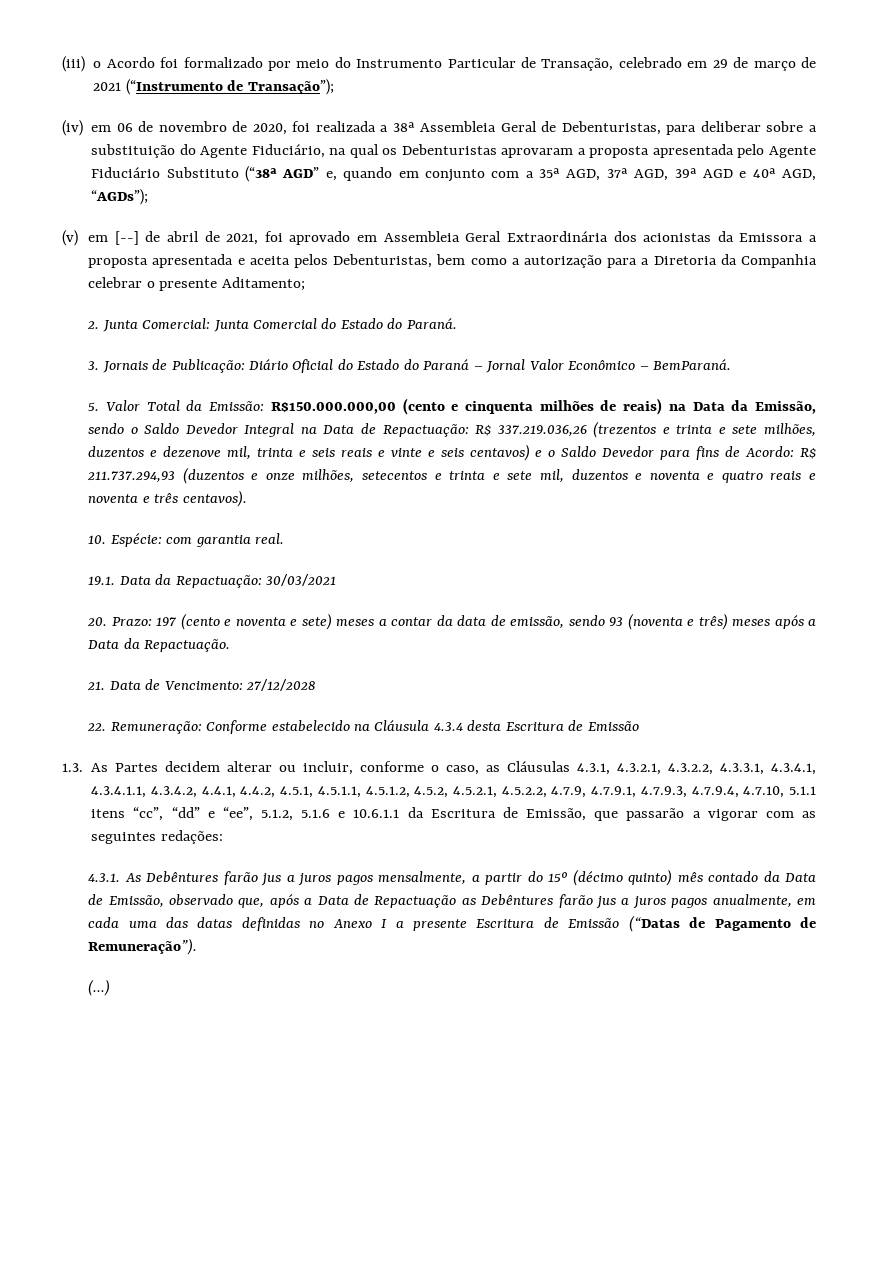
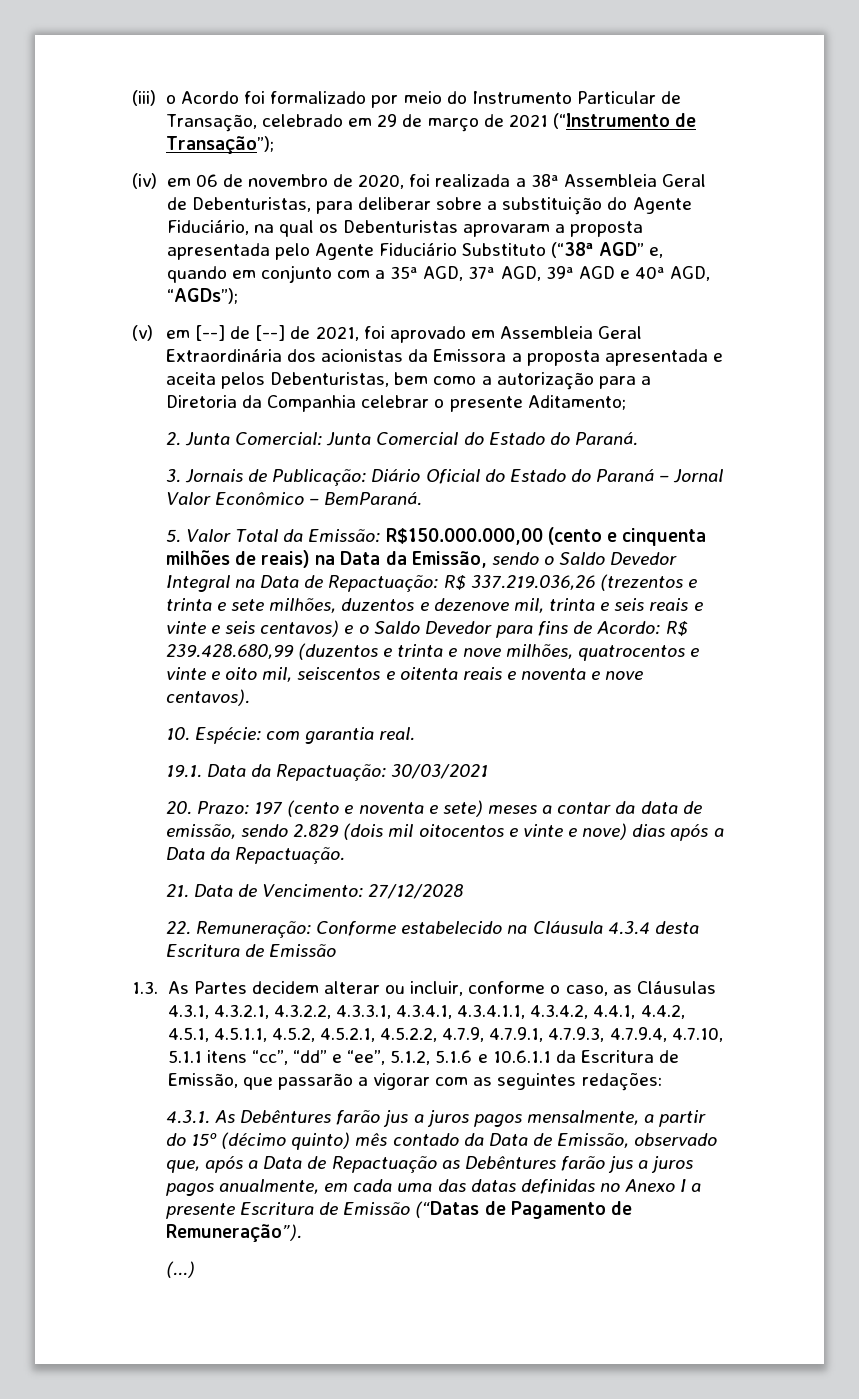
[167,231,200,242] abril -> [255,325,286,341] [--]
[87,471,176,483] 211.737.294,93 -> [165,644,294,659] 239.428.680,99
[265,469,763,483] onze milhões, setecentos e trinta e sete mil, duzentos e noventa e quatro -> [397,644,699,661] [165,667,458,682] trinta e nove milhões, quatrocentos e vinte e oito mil, seiscentos e oitenta
[154,493,179,503] três -> [605,671,644,680] nove
[609,613,771,630] 93 (noventa e três) meses -> [293,823,666,840] 2.829 (dois mil oitocentos e vinte e nove) dias
[365,786,410,798] 4.5.1.2, -> (267, 1034) none

